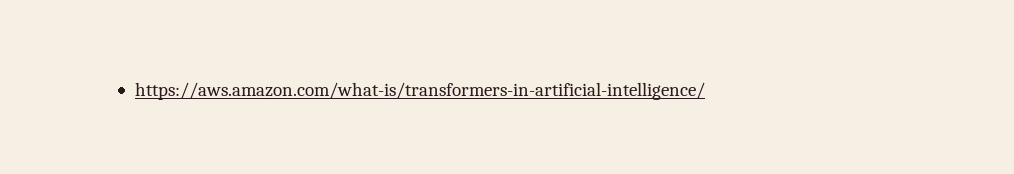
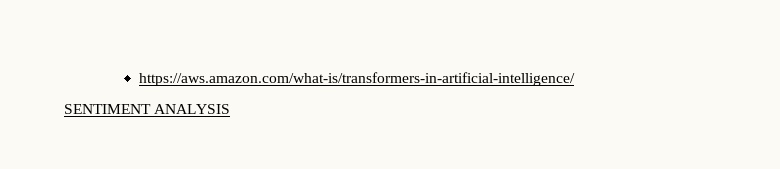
(706, 91) none -> [64,104,231,114] // SENTIMENT ANALYSIS

